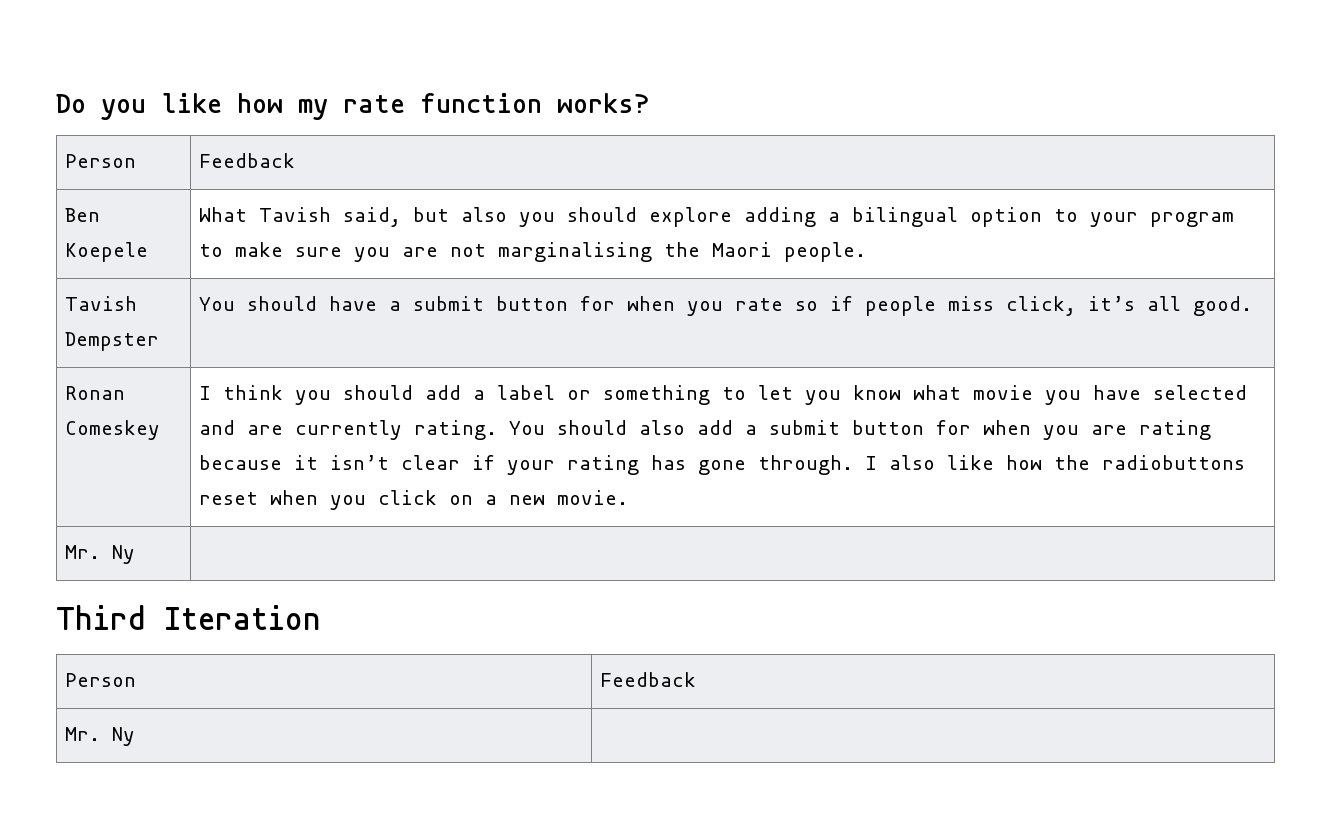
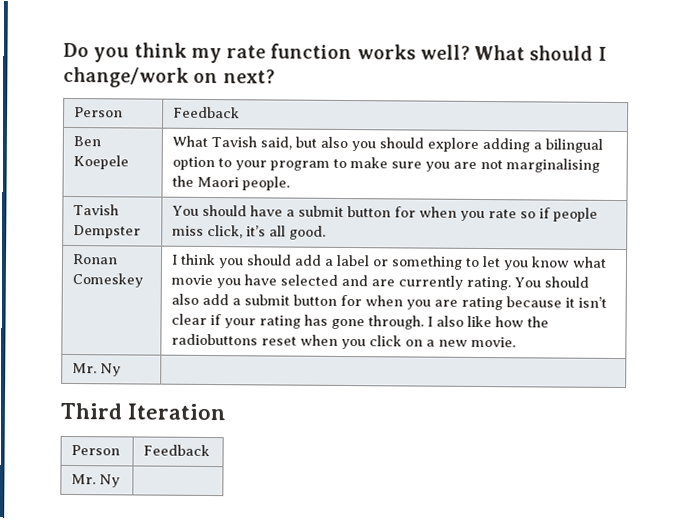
[161,93,283,113] like how -> [133,42,187,58] think
[557,93,650,113] works? -> [356,44,607,61] [63,66,275,88] works well? What should I change/work on next?

